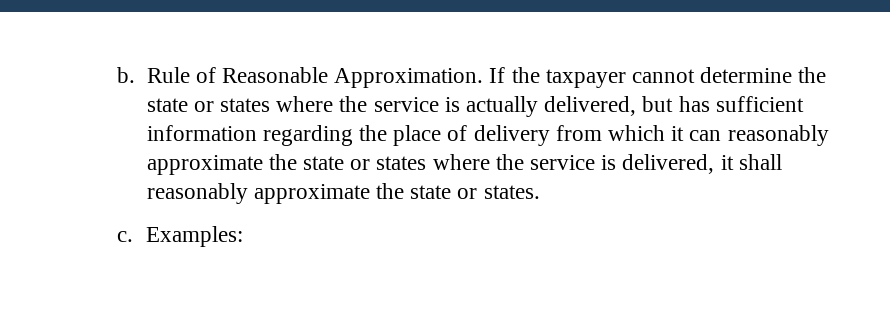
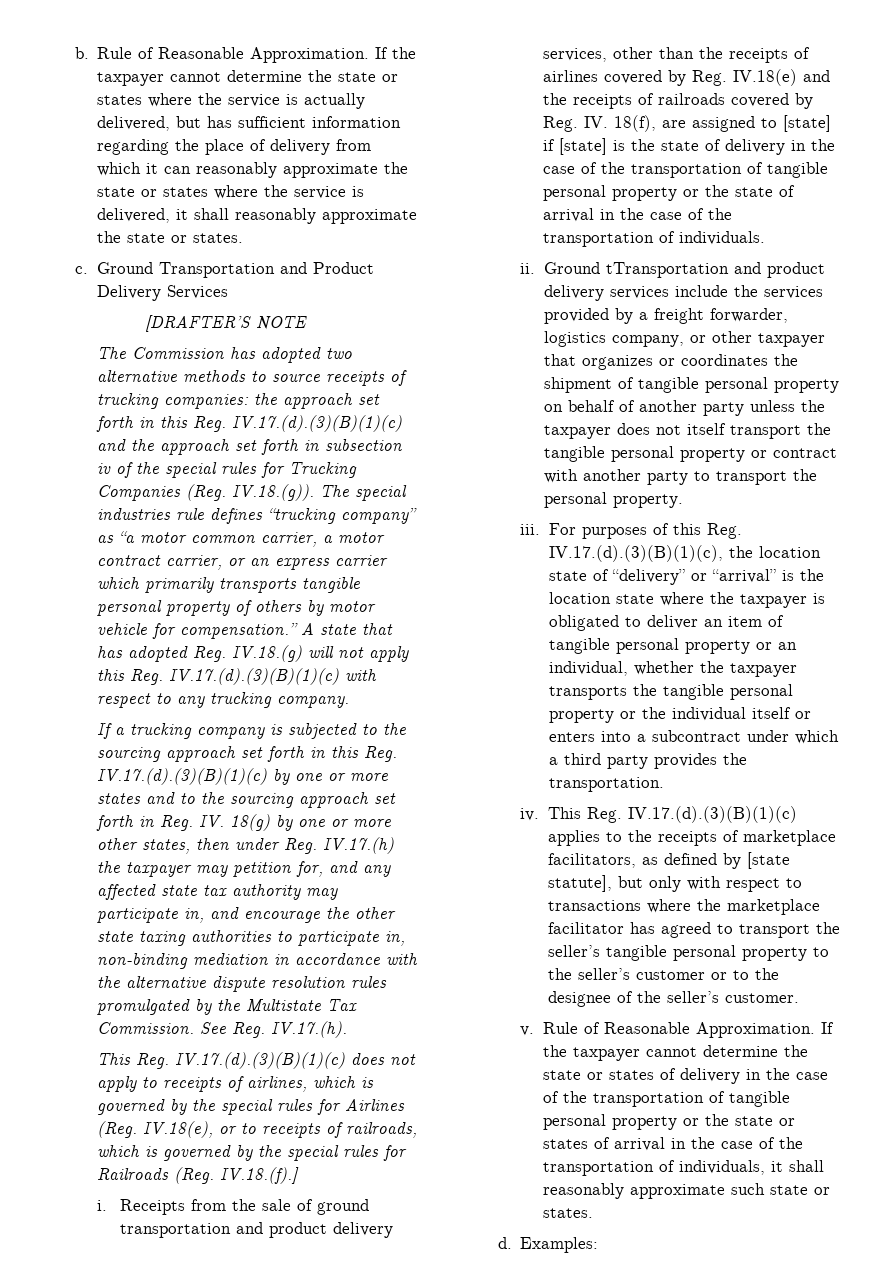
(134, 236) none -> [97,262,375,278] [97,285,229,301] [144,315,307,332] [97,347,353,363] [97,370,408,386] [97,393,381,409] [96,415,403,432] [97,439,403,455] [97,462,358,478] [97,484,408,501] [97,508,418,524] [97,531,386,547] [97,555,389,570] [97,577,361,593] [97,600,377,616] [97,623,394,639] [97,645,410,662] [97,668,378,685] [97,692,350,708] [97,723,407,739] [97,746,398,762] [97,768,389,785] [97,792,397,808] [96,814,392,831] [97,837,395,854] [97,861,392,877] [97,884,339,900] [97,907,397,923] [97,930,406,946] [97,953,419,969] [97,976,388,992] [97,999,358,1015] [97,1021,348,1038] [97,1052,417,1069] [97,1076,375,1092] [97,1099,406,1115] [97,1121,418,1138] [97,1145,408,1161] [97,1167,300,1184] [97,1199,369,1215] [119,1222,393,1238] [542,47,810,63] [542,69,830,86] [542,93,813,109] [542,115,831,132] [542,138,835,155] [542,162,828,178] [542,185,795,201] [542,208,732,222] [542,231,765,247] [520,262,825,278] [543,285,823,301] [543,308,788,324] [543,331,825,347] [543,354,798,370] [543,377,839,393] [543,400,825,416] [543,423,831,439] [543,446,837,462] [543,469,817,485] [543,492,683,508] [520,523,742,539] [548,545,821,562] [548,569,824,585] [548,592,825,608] [548,615,784,631] [548,638,797,654] [548,661,797,677] [548,684,793,700] [548,707,811,723] [548,730,839,744] [548,753,747,769] [548,777,664,792] [520,806,797,823] [547,830,836,846] [547,852,790,869] [547,875,802,892] [547,899,820,915] [547,922,840,938] [547,945,829,961] [547,968,779,980] [547,991,799,1007] [520,1022,834,1038] [542,1045,808,1061] [542,1068,828,1084] [542,1091,790,1107] [542,1114,795,1130] [542,1137,803,1151] [542,1160,824,1176] [542,1183,830,1199] [542,1208,593,1218] [497,1237,512,1249] Ground Transportation and Product Delivery Services // [DRAFTER’S NOTE // The Commission has adopted two alternative methods to source receipts of trucking companies: the approach set forth in this Reg. IV.17.(d).(3)(B)(1)(c) and the approach set forth in subsection iv of the special rules for Trucking Companies (Reg. IV.18.(g)). The special industries rule defines “trucking company” as “a motor common carrier, a motor contract carrier, or an express carrier which primarily transports tangible personal property of others by motor vehicle for compensation.” A state that has adopted Reg. IV.18.(g) will not apply this Reg. IV.17.(d).(3)(B)(1)(c) with respect to any trucking company. // If a trucking company is subjected to the sourcing approach set forth in this Reg. IV.17.(d).(3)(B)(1)(c) by one or more states and to the sourcing approach set forth in Reg. IV. 18(g) by one or more other states, then under Reg. IV.17.(h) the taxpayer may petition for, and any affected state tax authority may participate in, and encourage the other state taxing authorities to participate in, non-binding mediation in accordance with the alternative dispute resolution rules promulgated by the Multistate Tax Commission. See Reg. IV.17.(h). // This Reg. IV.17.(d).(3)(B)(1)(c) does not apply to receipts of airlines, which is governed by the special rules for Airlines (Reg. IV.18(e), or to receipts of railroads, which is governed by the special rules for Railroads (Reg. IV.18.(f).] // i. Receipts from the sale of ground transportation and product delivery services, other than the receipts of airlines covered by Reg. IV.18(e) and the receipts of railroads covered by Reg. IV. 18(f), are assigned to [state] if [state] is the state of delivery in the case of the transportation of tangible personal property or the state of arrival in the case of the transportation of individuals. // ii. Ground tTransportation and product delivery services include the services provided by a freight forwarder, logistics company, or other taxpayer that organizes or coordinates the shipment of tangible personal property on behalf of another party unless the taxpayer does not itself transport the tangible personal property or contract with another party to transport the personal property. // iii. For purposes of this Reg. IV.17.(d).(3)(B)(1)(c), the location state of “delivery” or “arrival” is the location state where the taxpayer is obligated to deliver an item of tangible personal property or an individual, whether the taxpayer transports the tangible personal property or the individual itself or enters into a subcontract under which a third party provides the transportation. // iv. This Reg. IV.17.(d).(3)(B)(1)(c) applies to the receipts of marketplace facilitators, as defined by [state statute], but only with respect to transactions where the marketplace facilitator has agreed to transport the seller’s tangible personal property to the seller’s customer or to the designee of the seller’s customer. // v. Rule of Reasonable Approximation. If the taxpayer cannot determine the state or states of delivery in the case of the transportation of tangible personal property or the state or states of arrival in the case of the transportation of individuals, it shall reasonably approximate such state or states. // d.

